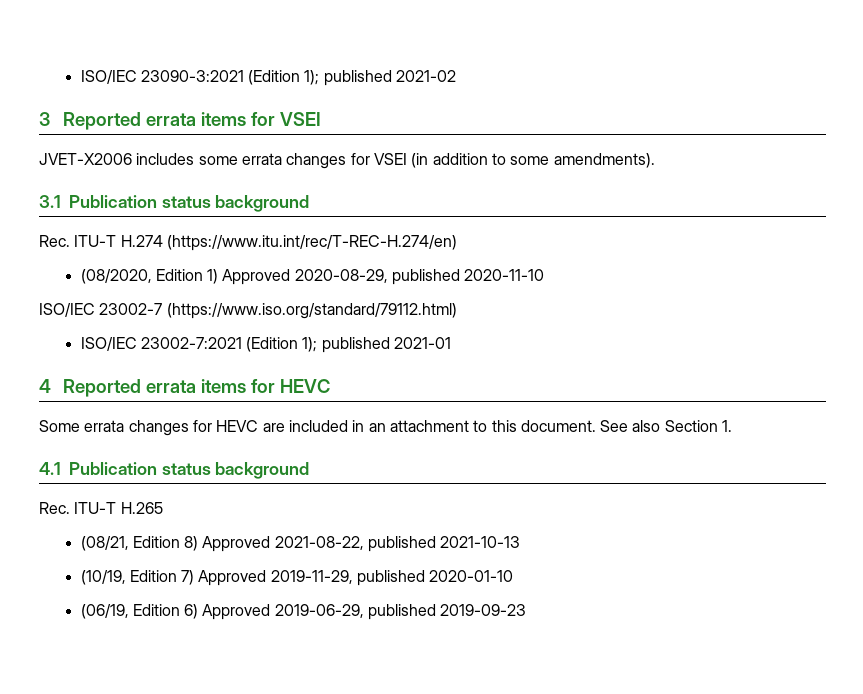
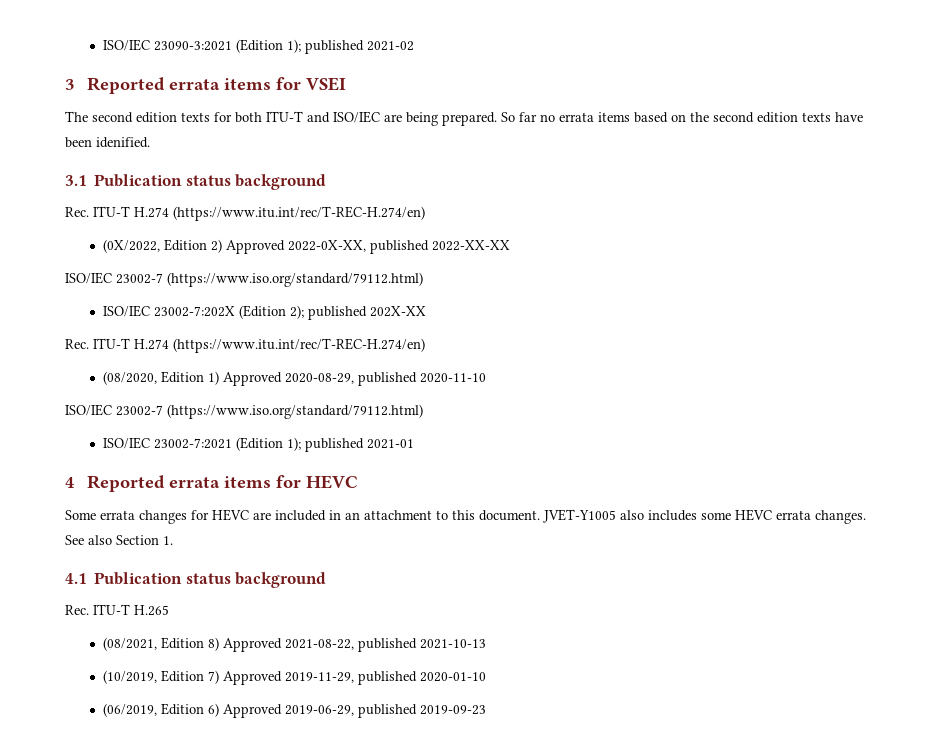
[39,153,655,169] JVET-X2006 includes some errata changes for VSEI (in addition to some amendments). -> [65,111,863,126] [65,137,150,148] The second edition texts for both ITU-T and ISO/IEC are being prepared. So far no errata items based on the second edition texts have been idenified.
(457, 243) none -> [102,239,510,254] [65,272,423,287] [102,305,426,320] [65,338,425,353] // (0X/2022, Edition 2) Approved 2022-0X-XX, published 2022-XX-XX // ISO/IEC 23002-7 (https://www.iso.org/standard/79112.html) // ISO/IEC 23002-7:202X (Edition 2); published 202X-XX // Rec. ITU-T H.274 (https://www.itu.int/rec/T-REC-H.274/en)
(596, 426) none -> [543,509,866,524] JVET-Y1005 also includes some HEVC errata changes.
[80,536,129,551] (08/21, -> [102,637,157,651] (08/2021,
[80,570,126,585] (10/19, -> [102,670,157,684] (10/2019,
[80,604,129,619] (06/19, -> [102,703,157,717] (06/2019,

